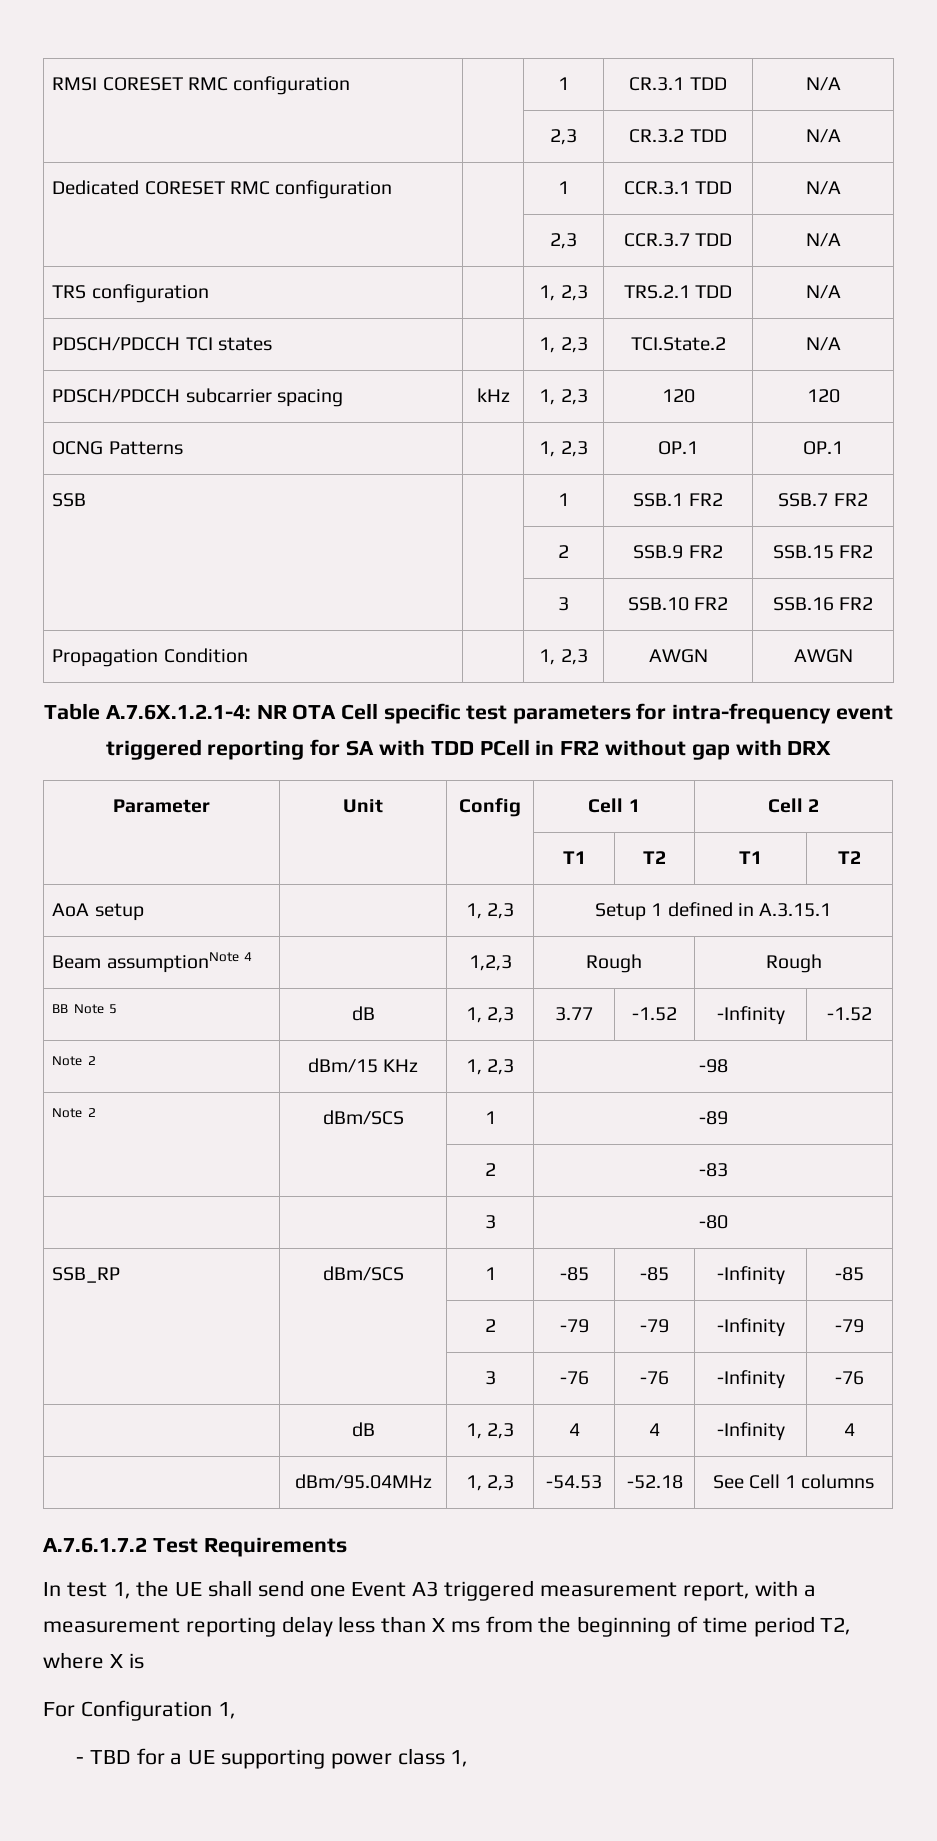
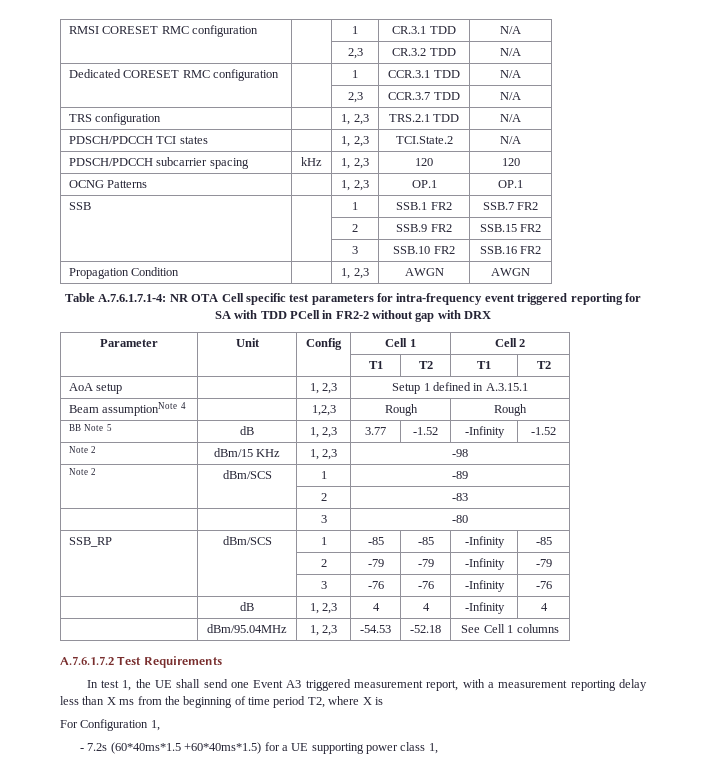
[105,704,251,720] A.7.6X.1.2.1-4: -> [98,294,167,302] A.7.6.1.7.1-4:
[560,740,600,755] FR2 -> [335,311,369,319] FR2-2
[89,1750,131,1764] TBD -> [87,742,262,754] 7.2s (60*40ms*1.5 +60*40ms*1.5)

